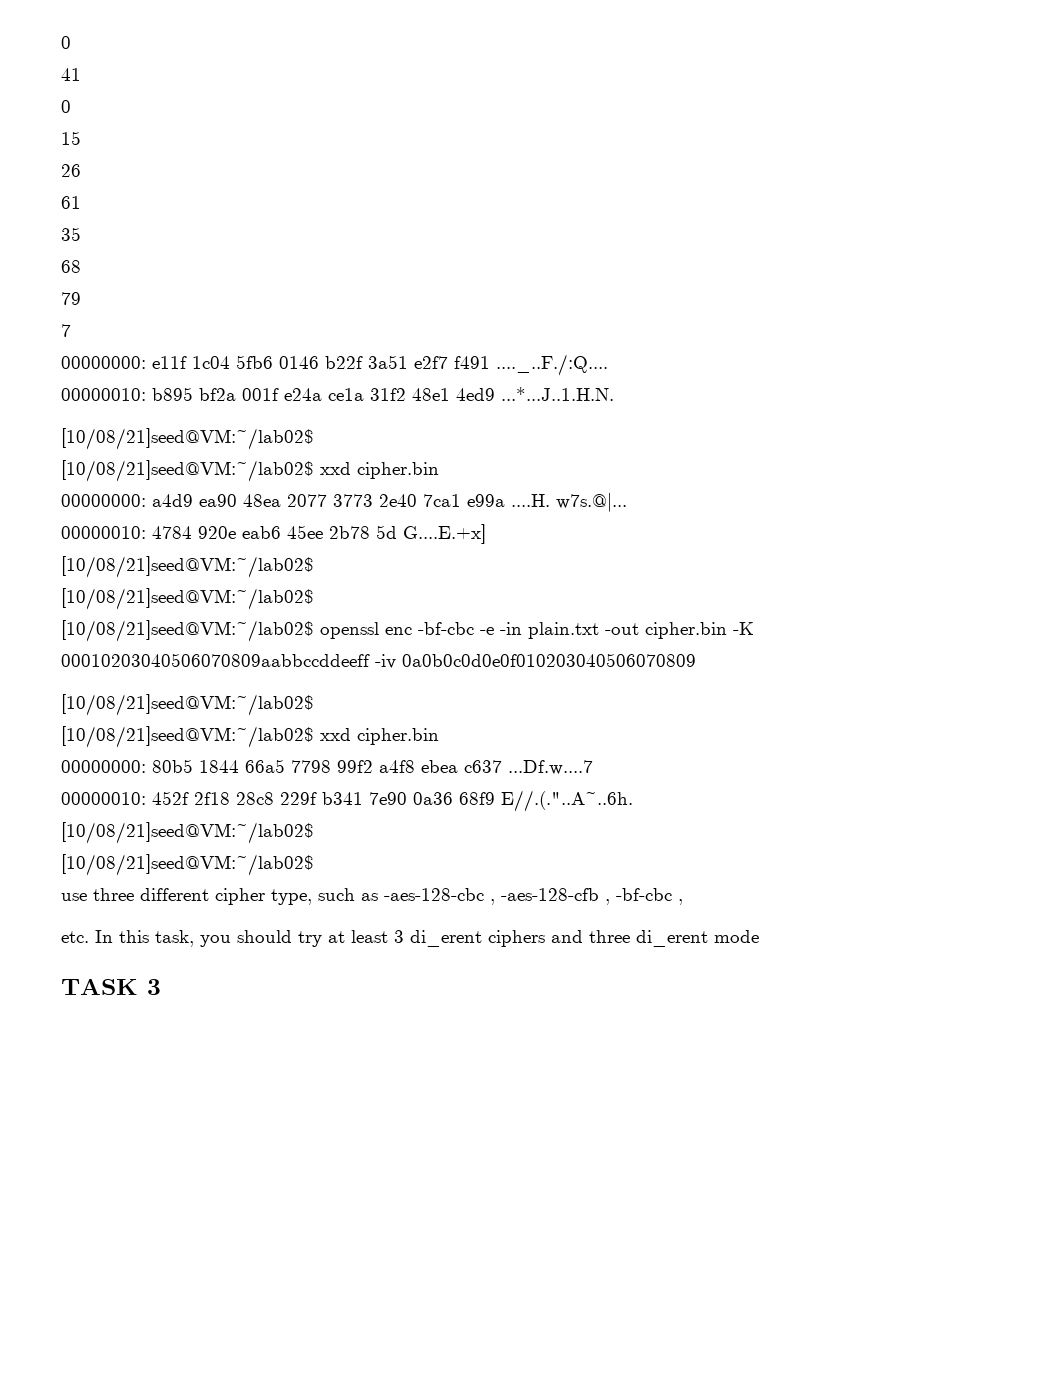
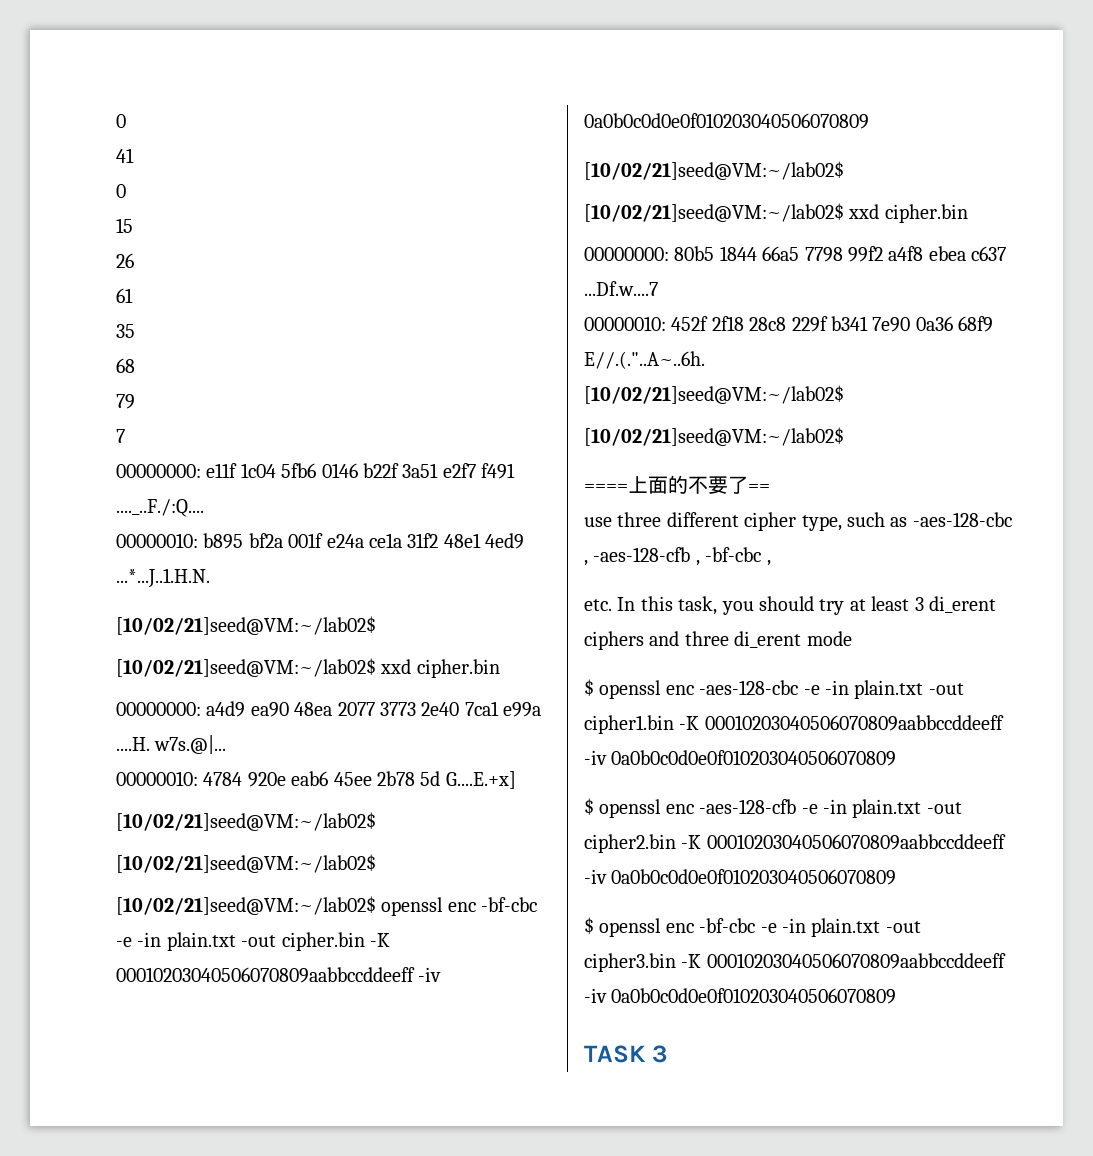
[61,428,314,450] [61,460,314,482] [10/08/21]seed@VM:~/lab02$ // [10/08/21]seed@VM:~/lab02$ -> [116,616,376,635] [116,658,376,677] [10/02/21]seed@VM:~/lab02$ // [10/02/21]seed@VM:~/lab02$
[61,556,314,578] [61,588,314,610] [61,620,314,642] [10/08/21]seed@VM:~/lab02$ // [10/08/21]seed@VM:~/lab02$ // [10/08/21]seed@VM:~/lab02$ -> [116,812,376,831] [116,854,376,873] [116,896,376,915] [10/02/21]seed@VM:~/lab02$ // [10/02/21]seed@VM:~/lab02$ // [10/02/21]seed@VM:~/lab02$
[61,694,314,716] [61,726,314,748] [10/08/21]seed@VM:~/lab02$ // [10/08/21]seed@VM:~/lab02$ -> [584,161,844,180] [584,203,844,222] [10/02/21]seed@VM:~/lab02$ // [10/02/21]seed@VM:~/lab02$
[61,822,314,844] [61,854,314,876] [10/08/21]seed@VM:~/lab02$ // [10/08/21]seed@VM:~/lab02$ -> [584,385,844,404] [584,427,844,446] [584,475,770,494] [10/02/21]seed@VM:~/lab02$ // [10/02/21]seed@VM:~/lab02$ // ====上面的不要了==
(759, 936) none -> [584,679,964,699] [584,715,1004,734] [584,750,897,766] [584,798,962,818] [584,834,1006,853] [584,869,897,885] [584,917,921,937] [584,953,1006,972] [584,988,897,1004] // $ openssl enc -aes-128-cbc -e -in plain.txt -out cipher1.bin -K 00010203040506070809aabbccddeeff -iv 0a0b0c0d0e0f010203040506070809 // $ openssl enc -aes-128-cfb -e -in plain.txt -out cipher2.bin -K 00010203040506070809aabbccddeeff -iv 0a0b0c0d0e0f010203040506070809 // $ openssl enc -bf-cbc -e -in plain.txt -out cipher3.bin -K 00010203040506070809aabbccddeeff -iv 0a0b0c0d0e0f010203040506070809

